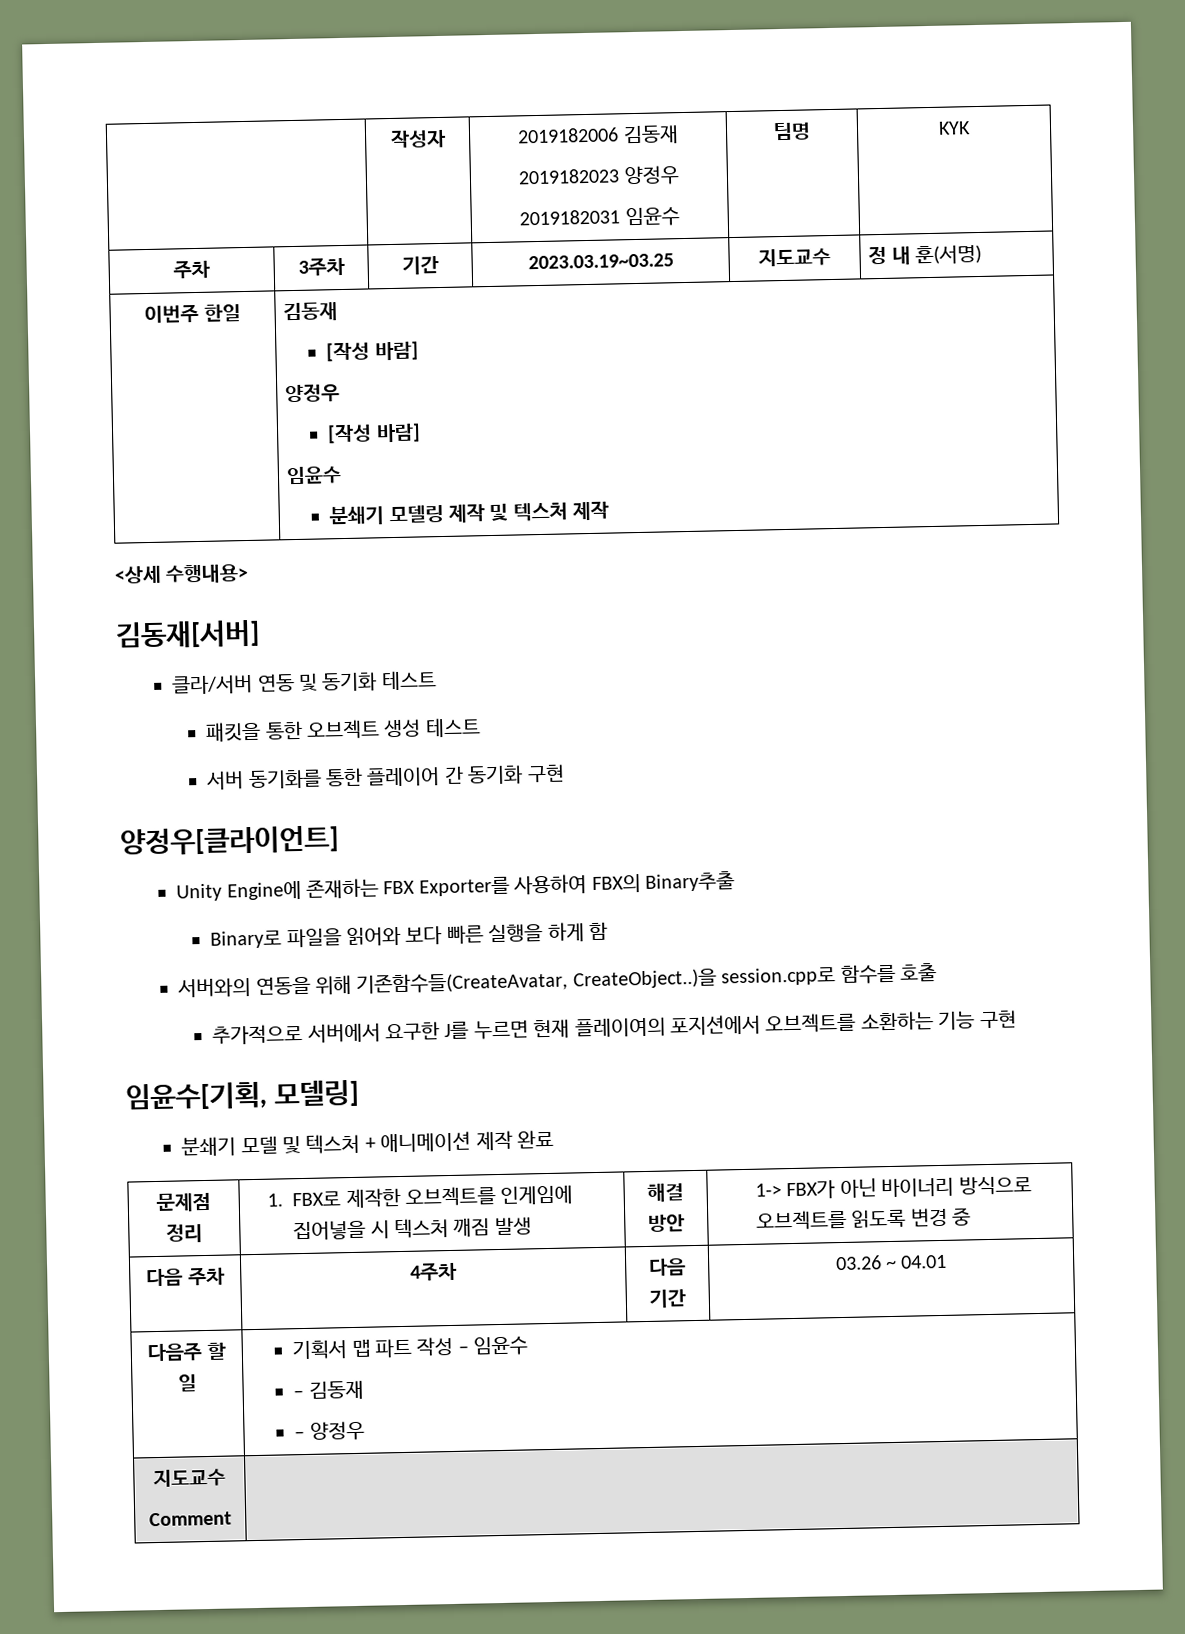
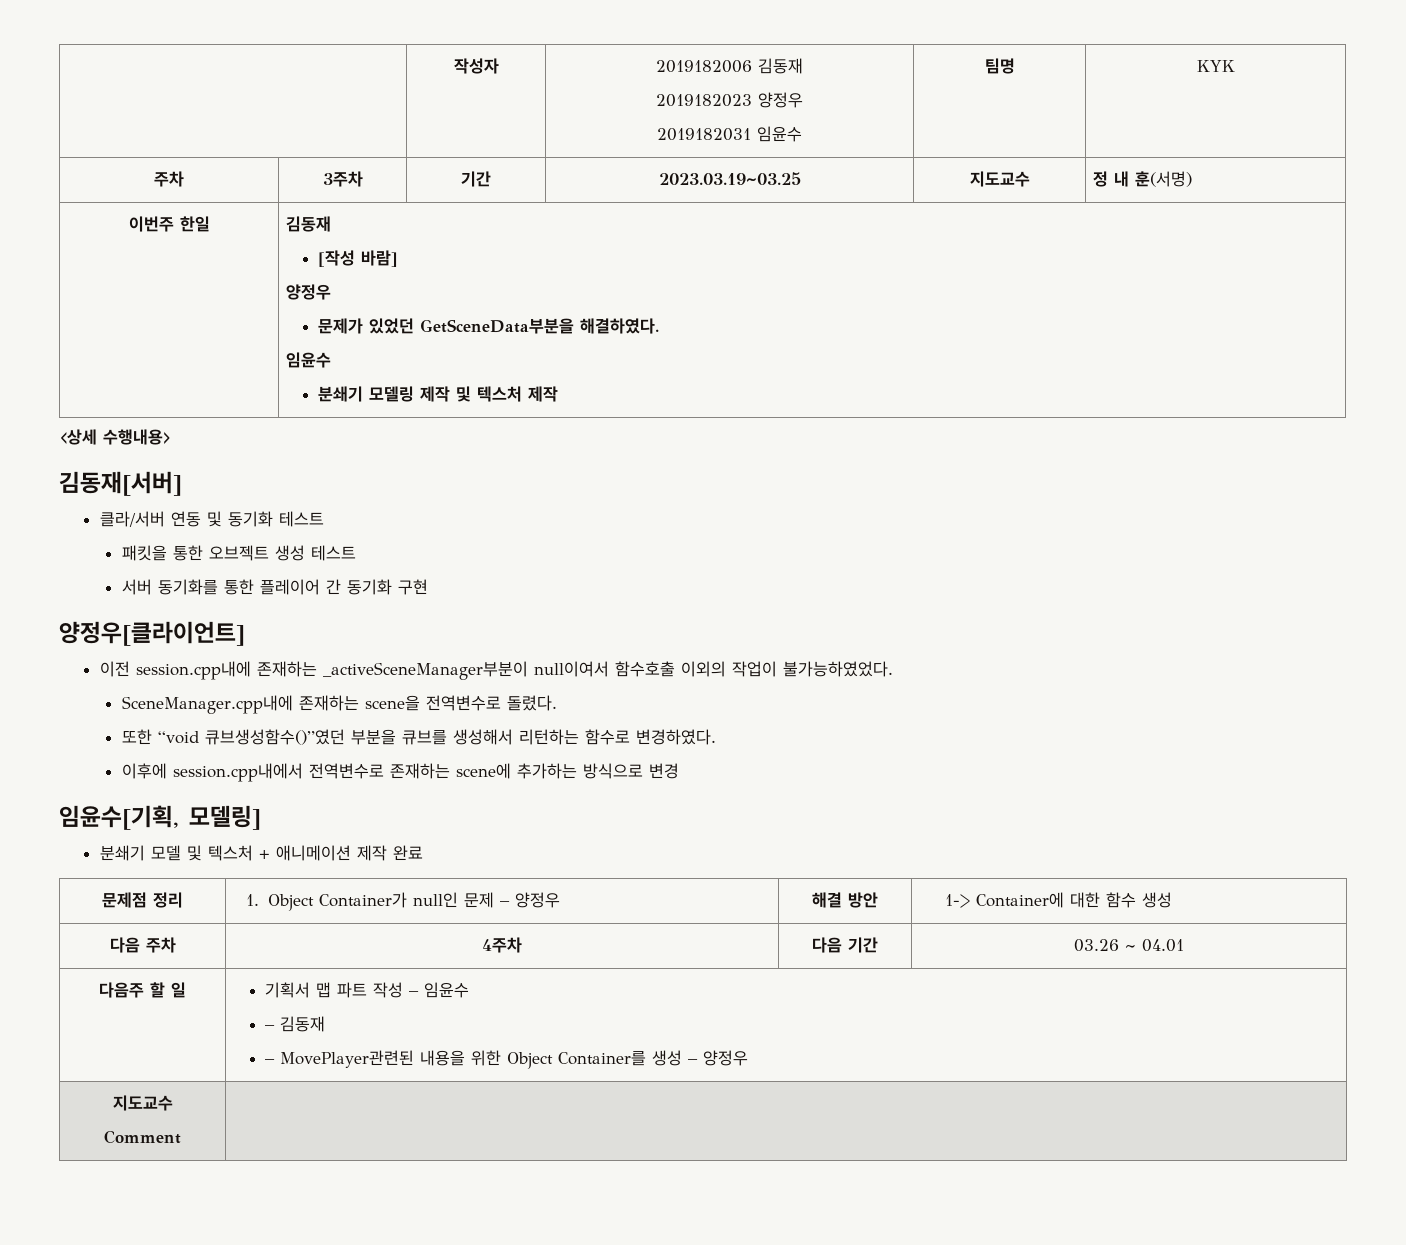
[327,423,421,444] [작성 바람] -> [317,318,659,334] 문제가 있었던 GetSceneData부분을 해결하였다.
[176,871,735,902] [210,921,609,949] [177,963,937,998] [212,1010,1017,1045] Unity Engine에 존재하는 FBX Exporter를 사용하여 FBX의 Binary추출 // Binary로 파일을 읽어와 보다 빠른 실행을 하게 함 // 서버와의 연동을 위해 기존함수들(CreateAvatar, CreateObject..)을 session.cpp로 함수를 호출 // 추가적으로 서버에서 요구한 J를 누르면 현재 플레이여의 포지션에서 오브젝트를 소환하는 기능 구현 -> [99,661,893,680] [121,695,557,714] [121,729,716,745] [121,763,679,782] 이전 session.cpp내에 존재하는 _activeSceneManager부분이 null이여서 함수호출 이외의 작업이 불가능하였었다. // SceneManager.cpp내에 존재하는 scene을 전역변수로 돌렸다. // 또한 “void 큐브생성함수()”였던 부분을 큐브를 생성해서 리턴하는 함수로 변경하였다. // 이후에 session.cpp내에서 전역변수로 존재하는 scene에 추가하는 방식으로 변경
[292,1185,574,1209] [293,1217,532,1241] [647,1183,684,1202] [648,1214,685,1232] [754,1175,1032,1200] [755,1207,972,1231] FBX로 제작한 오브젝트를 인게임에 집어넣을 시 텍스처 깨짐 발생 | 해결 방안 | 1-> FBX가 아닌 바이너리 방식으로 오브젝트를 읽도록 변경 중 -> [267,892,560,911] [812,892,878,908] [945,892,1173,908] Object Container가 null인 문제 – 양정우 | 해결 방안 | 1-> Container에 대한 함수 생성
(306, 1434) none -> [279,1050,698,1069] MovePlayer관련된 내용을 위한 Object Container를 생성 –

